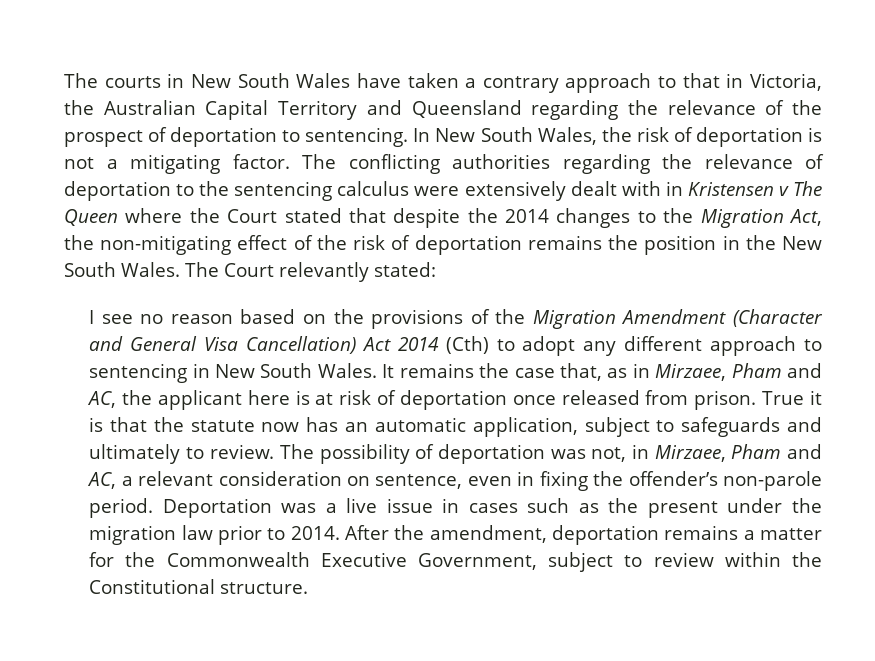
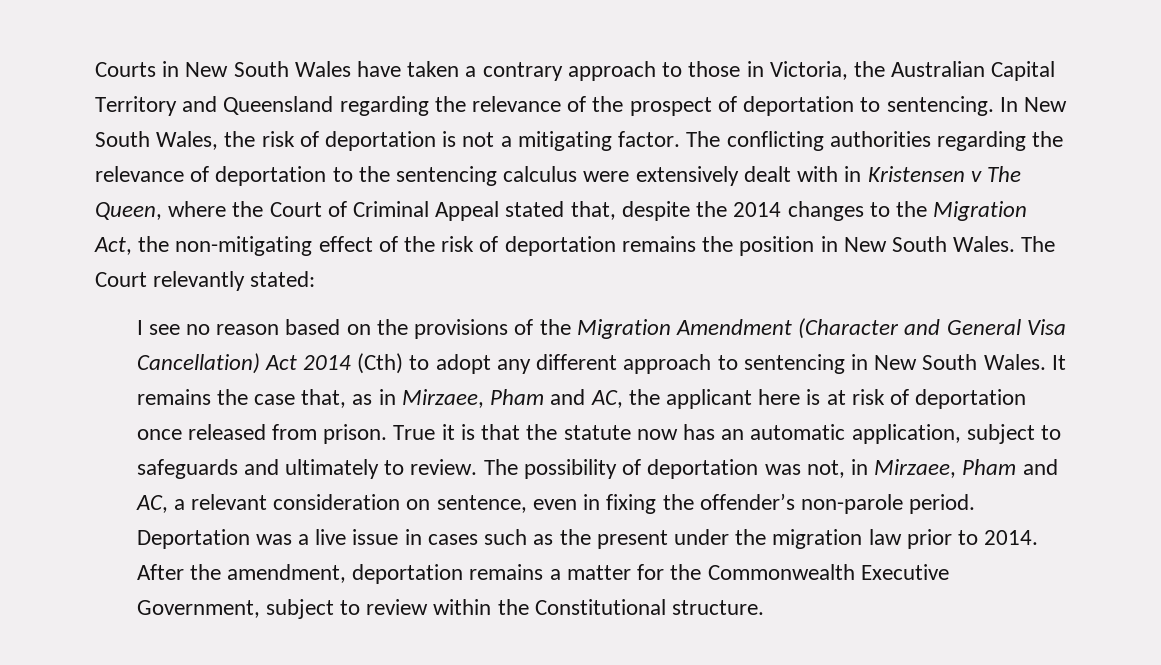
[64,73,161,88] The courts -> [95,62,156,77] Courts
[682,73,720,88] that -> [688,61,741,77] those
[64,209,118,226] Queen -> [95,202,162,220] Queen,
[284,208,386,223] stated that -> [327,201,616,221] of Criminal Appeal stated that,
[745,235,776,250] the -> (838, 244) none

